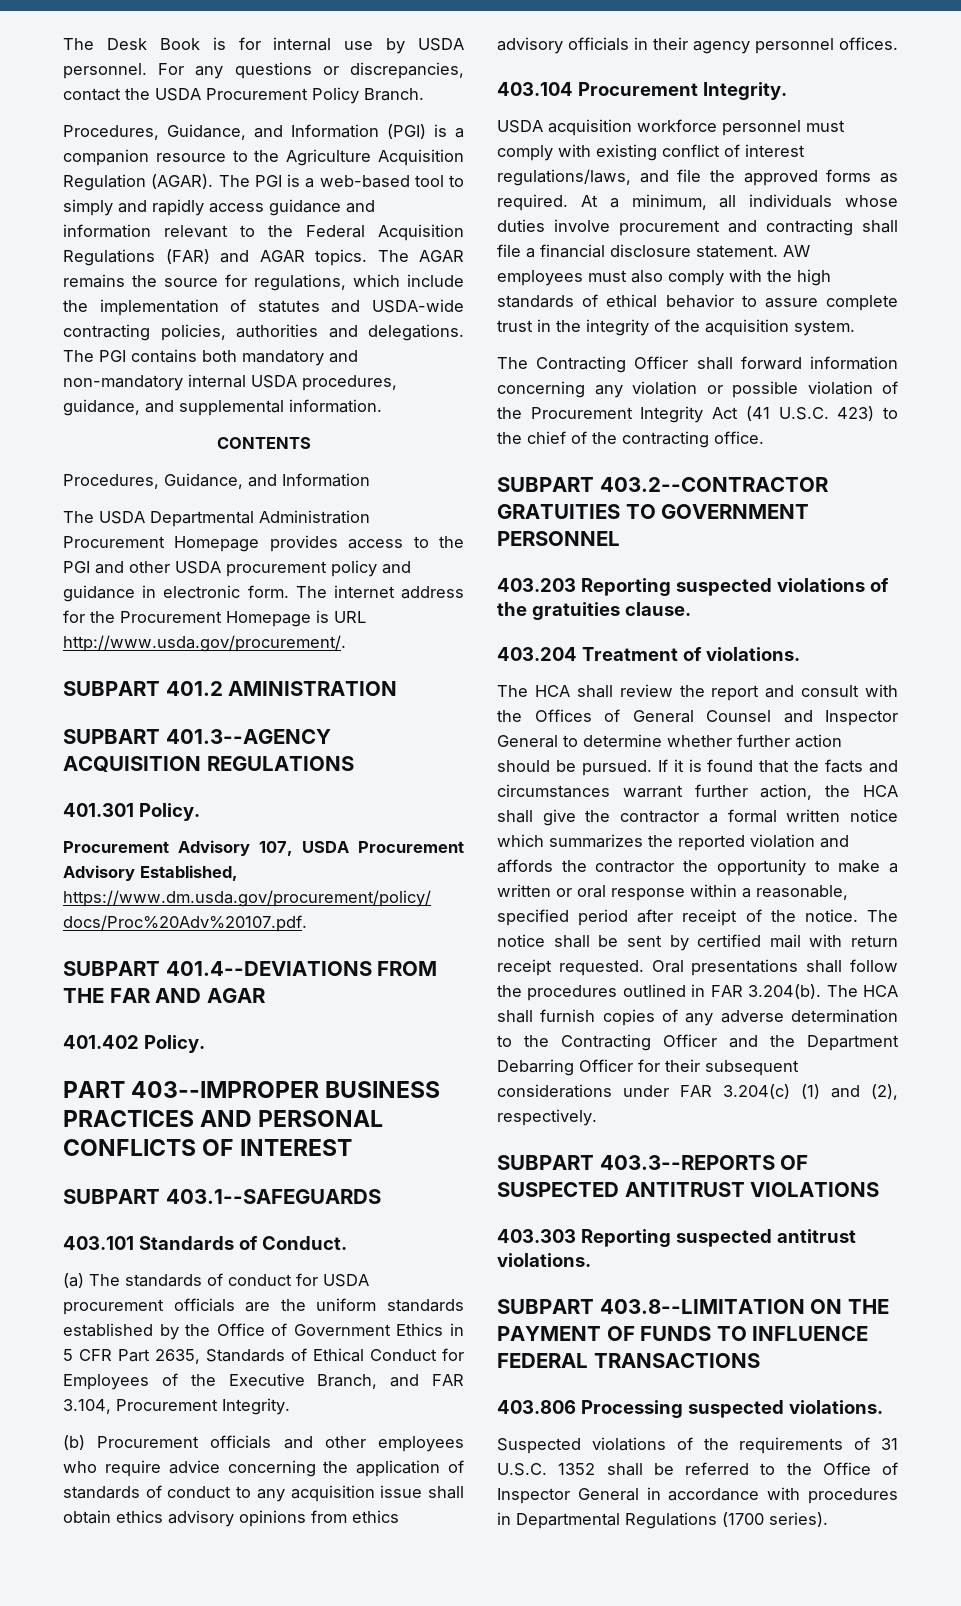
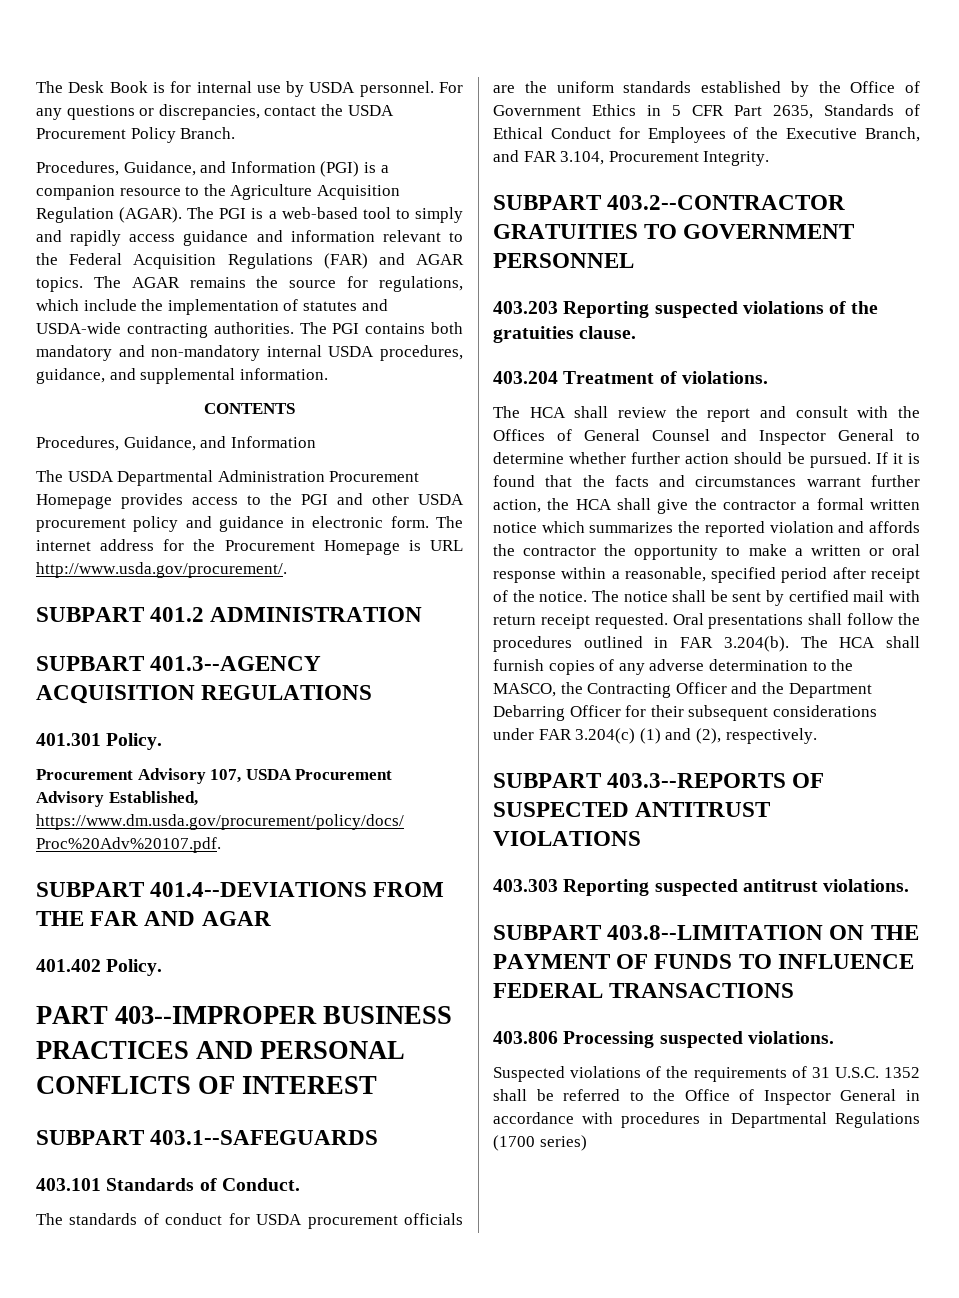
[160,324,464,341] policies, authorities and delegations. -> [213,322,294,334] authorities.
[228,681,398,696] AMINISTRATION -> [210,607,423,622] ADMINISTRATION
[63,1273,84,1288] (a) -> (300, 1184) none
[63,1435,464,1452] [63,1460,464,1477] [63,1485,464,1502] [63,1510,399,1527] [497,37,898,54] [497,82,787,100] [497,119,845,136] [497,144,805,161] [497,169,898,186] [497,194,898,211] [497,219,898,236] [497,244,810,258] [497,269,831,286] [497,294,898,311] [497,319,855,336] [497,356,898,373] [497,381,898,398] [497,406,898,423] [497,431,764,448] // (b) Procurement officials and other employees who require advice concerning the application of standards of conduct to any acquisition issue shall obtain ethics advisory opinions from ethics advisory officials in their agency personnel offices. // 403.104 Procurement Integrity. // USDA acquisition workforce personnel must comply with existing conflict of interest regulations/laws, and file the approved forms as required. At a minimum, all individuals whose duties involve procurement and contracting shall file a financial disclosure statement. AW employees must also comply with the high standards of ethical behavior to assure complete trust in the integrity of the acquisition system. // The Contracting Officer shall forward information concerning any violation or possible violation of the Procurement Integrity Act (41 U.S.C. 423) to the chief of the contracting office. -> (770, 158) none
(549, 1041) none -> [493,682,583,697] MASCO, the
[769,1512,828,1527] series). -> [539,1135,587,1151] series)

